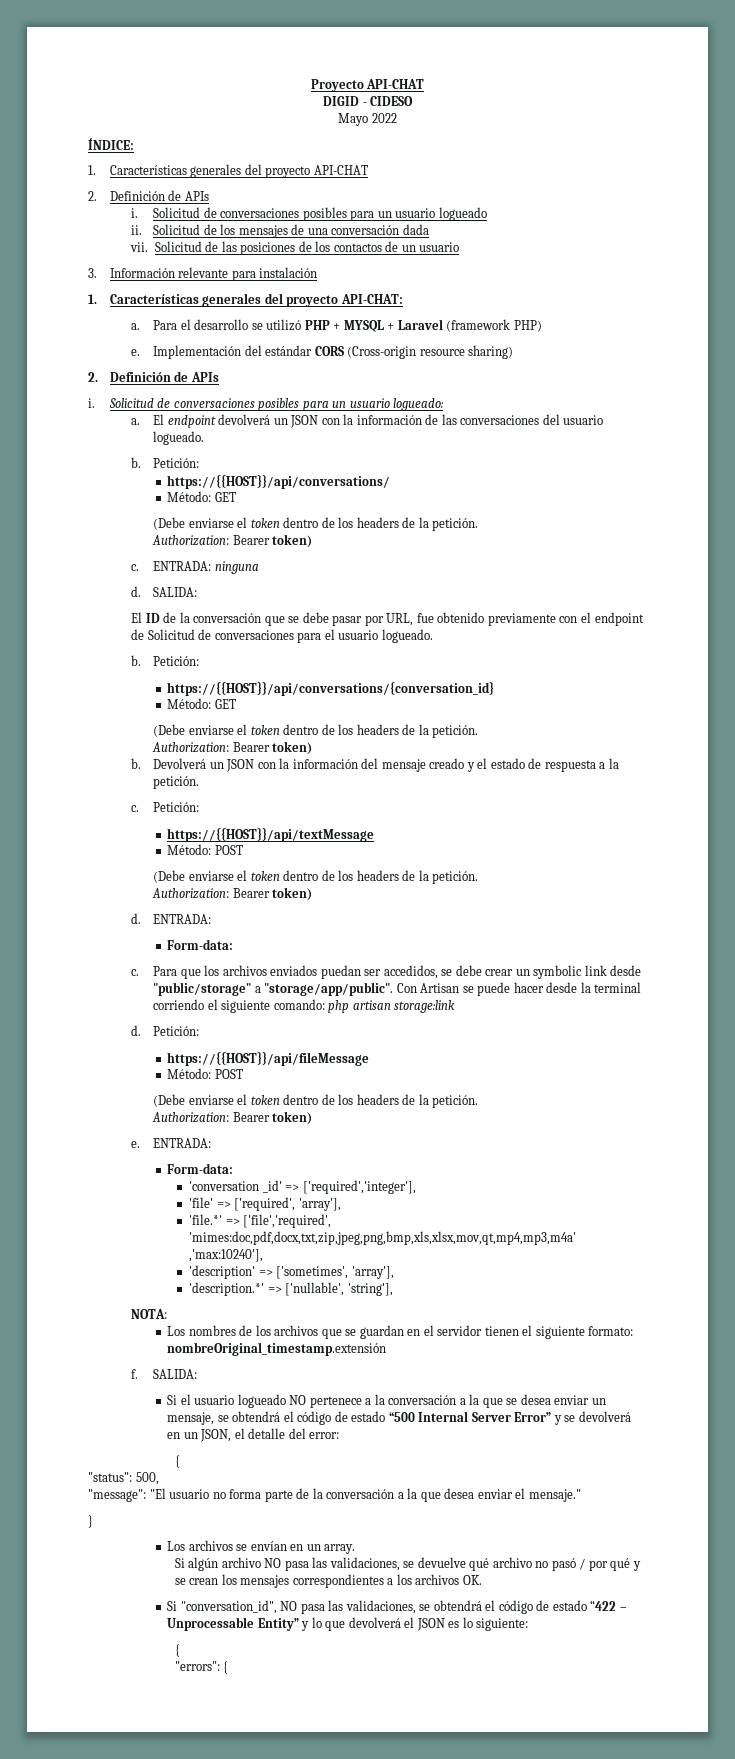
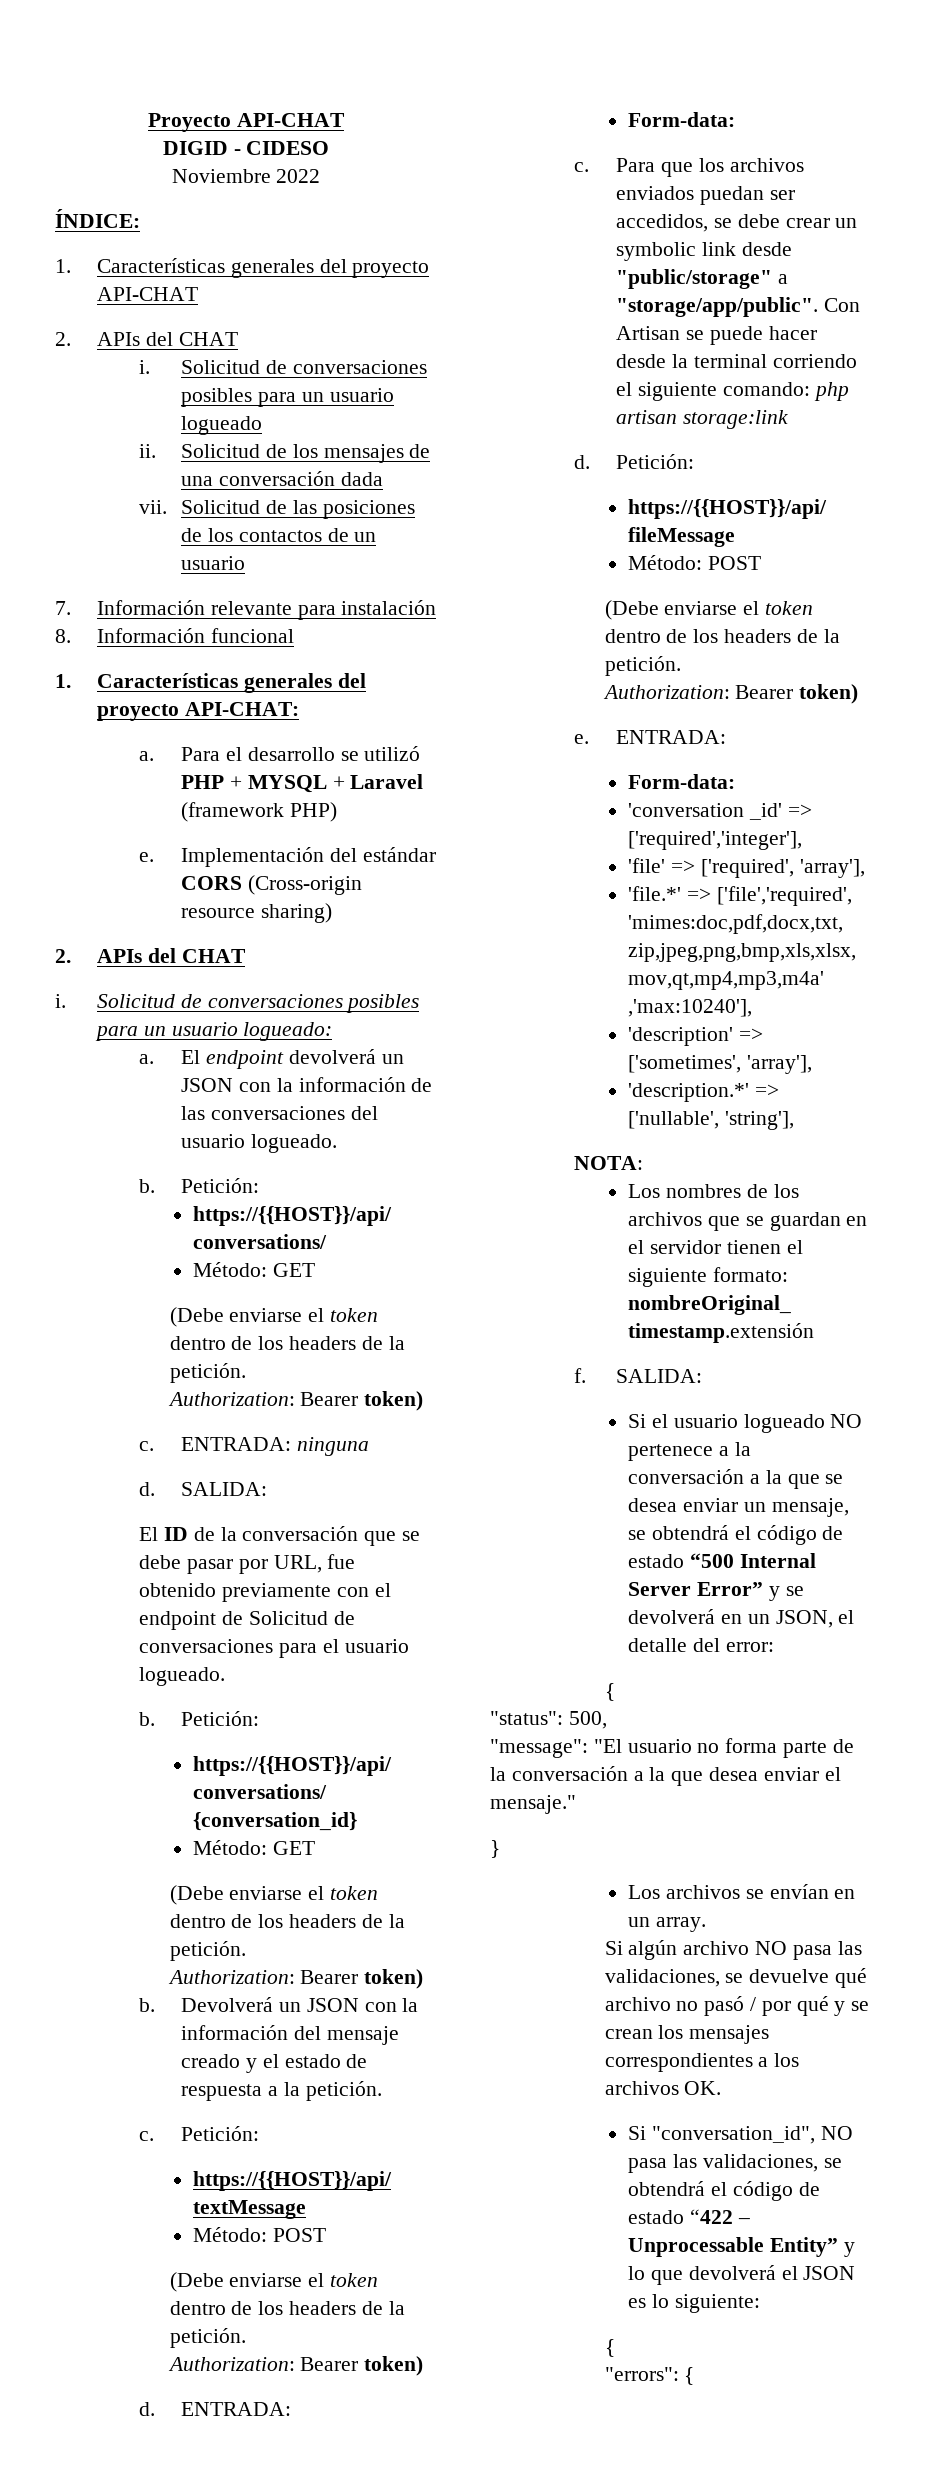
[338,113,369,126] Mayo -> [171,169,271,183] Noviembre
[109,190,209,201] Definición de APIs -> [97,332,238,346] APIs del CHAT
[88,268,97,278] 3. -> [55,601,71,615] 7.
(318, 272) none -> [55,628,294,643] // 8. Información funcional
[109,371,219,382] Definición de APIs -> [97,948,246,963] APIs del CHAT

